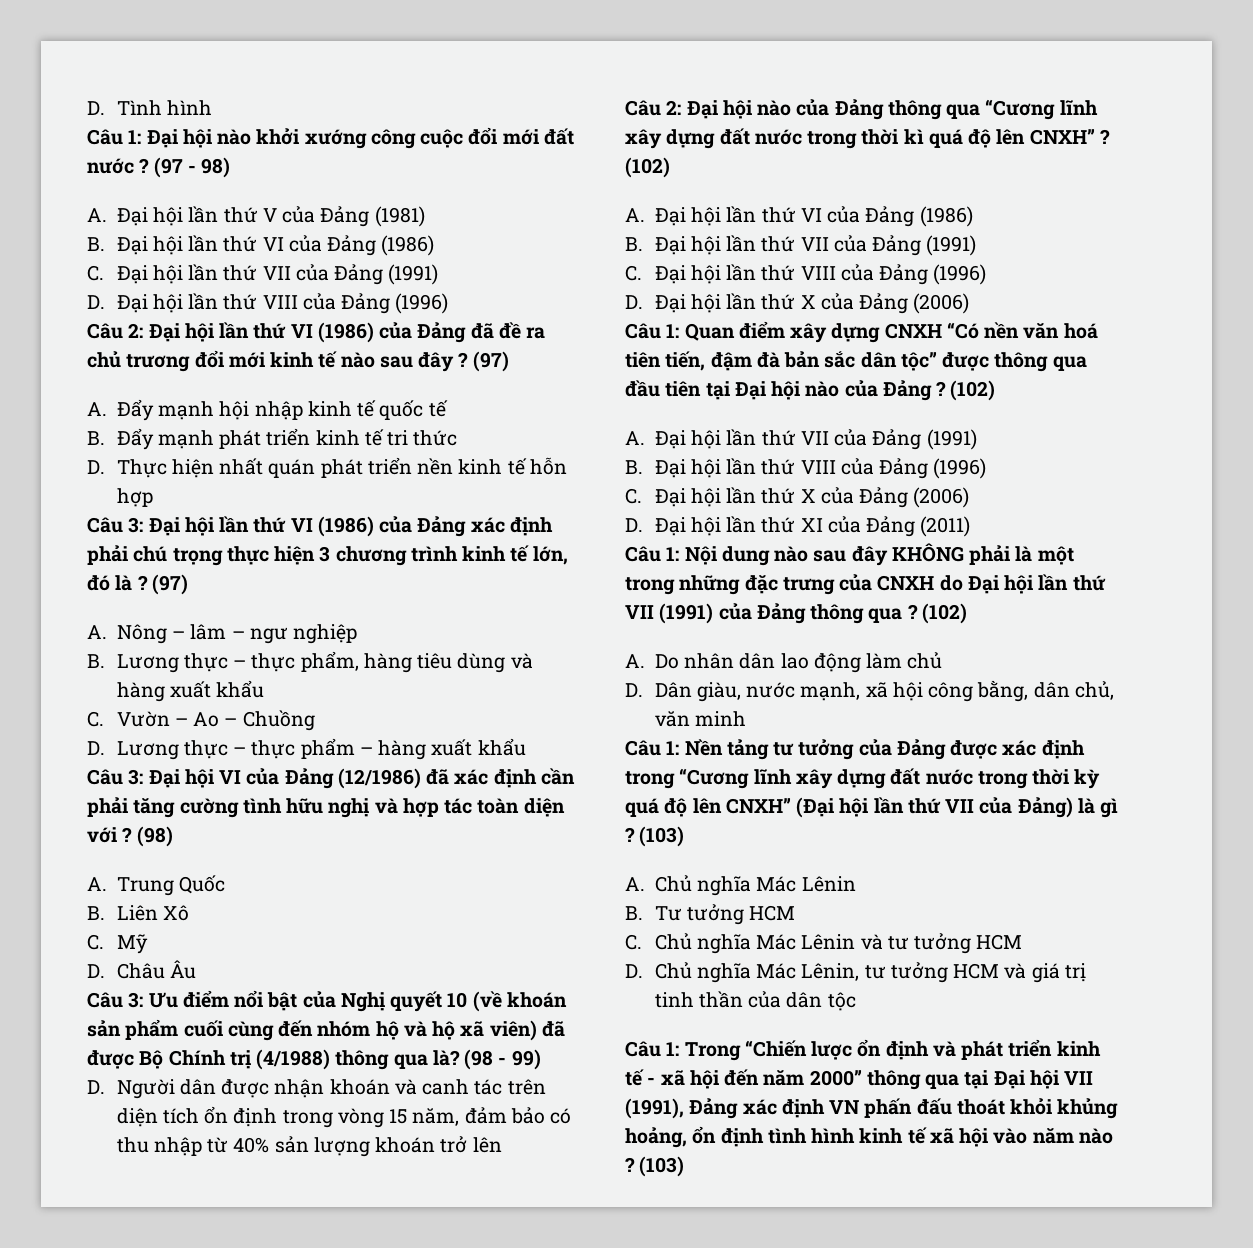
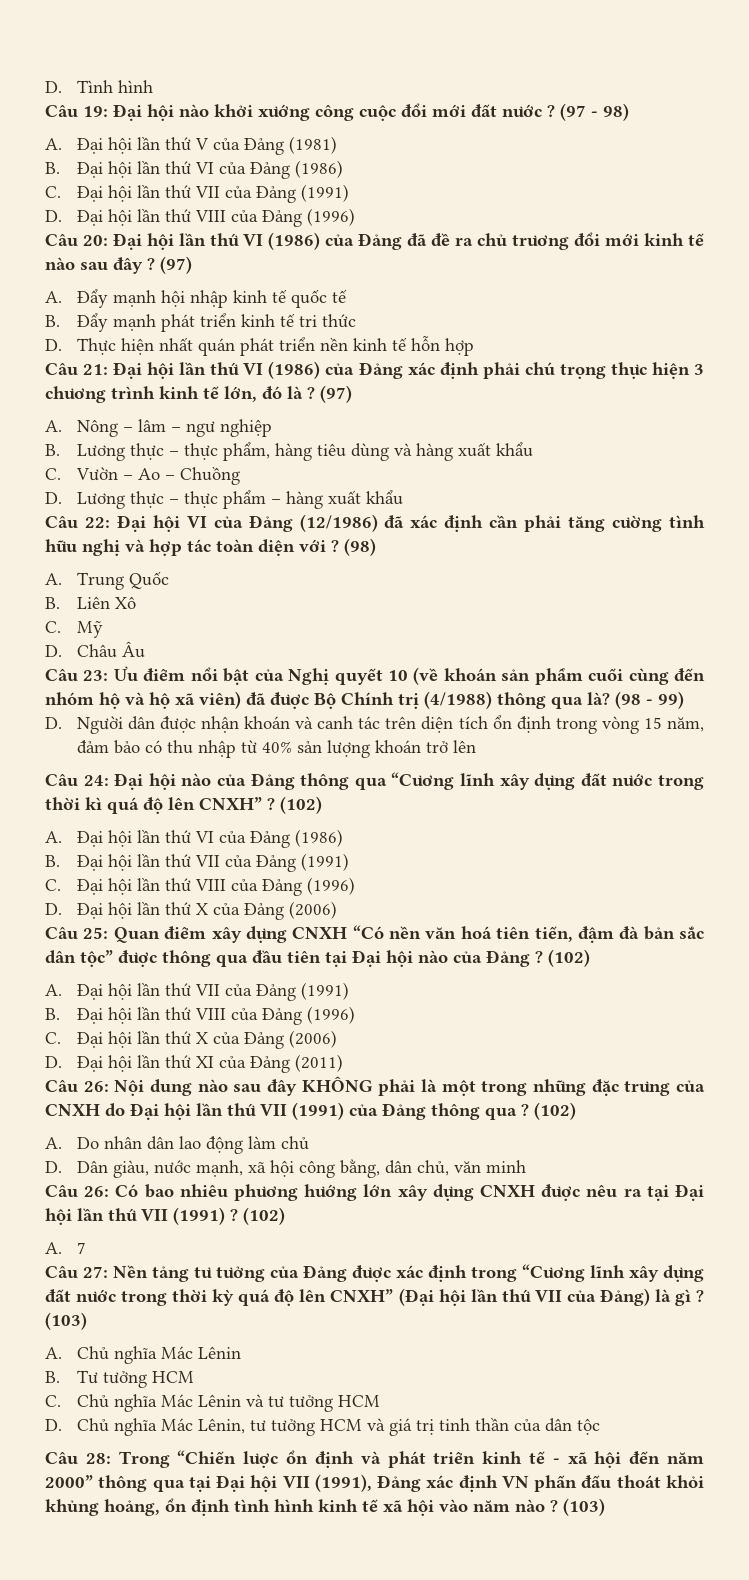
[128,130,142,144] 1: -> [83,106,108,117] 19:
[128,323,144,338] 2: -> [83,235,108,246] 20:
[128,517,144,533] 3: -> [83,364,109,375] 21:
[128,769,144,785] 3: -> [84,517,110,528] 22:
[128,992,144,1008] 3: -> [83,670,109,681] 23:
[666,100,682,115] 2: -> [83,775,109,786] 24:
[666,324,680,338] 1: -> [83,927,109,939] 25:
[666,547,680,561] 1: -> [83,1081,109,1092] 26:
[666,741,680,755] 1: -> [84,1184,705,1201] [45,1207,285,1225] [45,1242,86,1254] [45,1266,108,1279] 26: Có bao nhiêu phương hướng lớn xây dựng CNXH được nêu ra tại Đại hội lần thứ VII (1991) ? (102) // A. 7 // Câu 27:
[666,1042,680,1056] 1: -> [85,1453,111,1464] 28:

